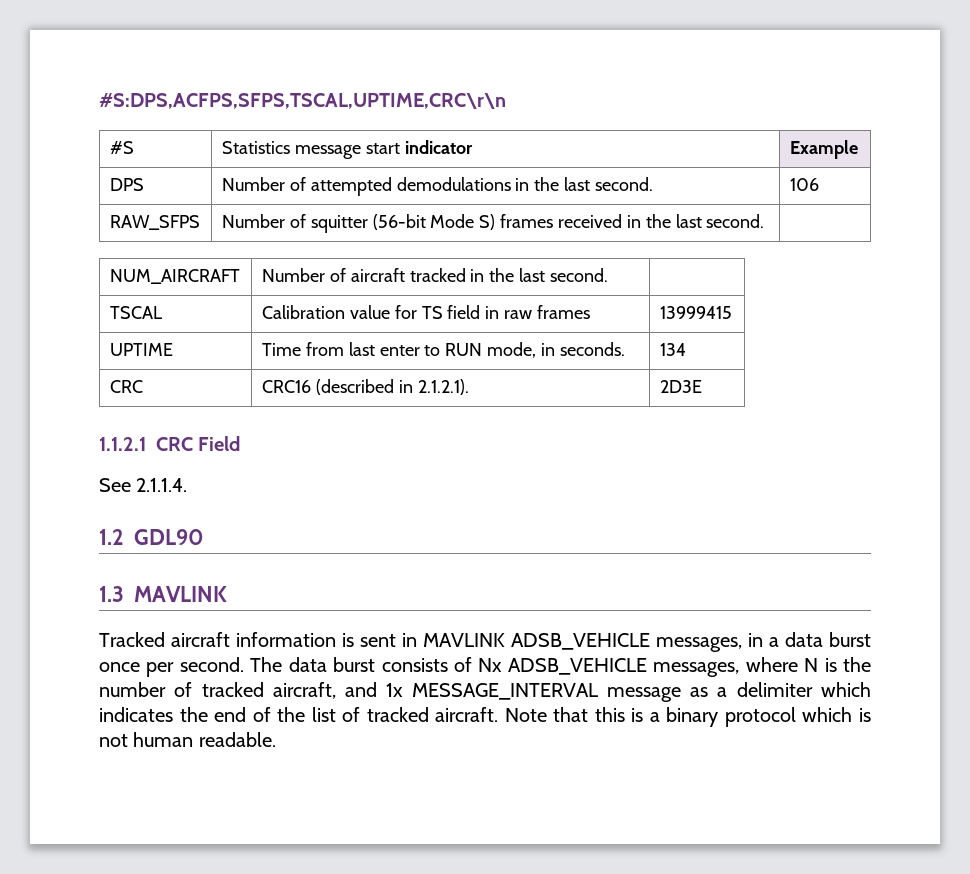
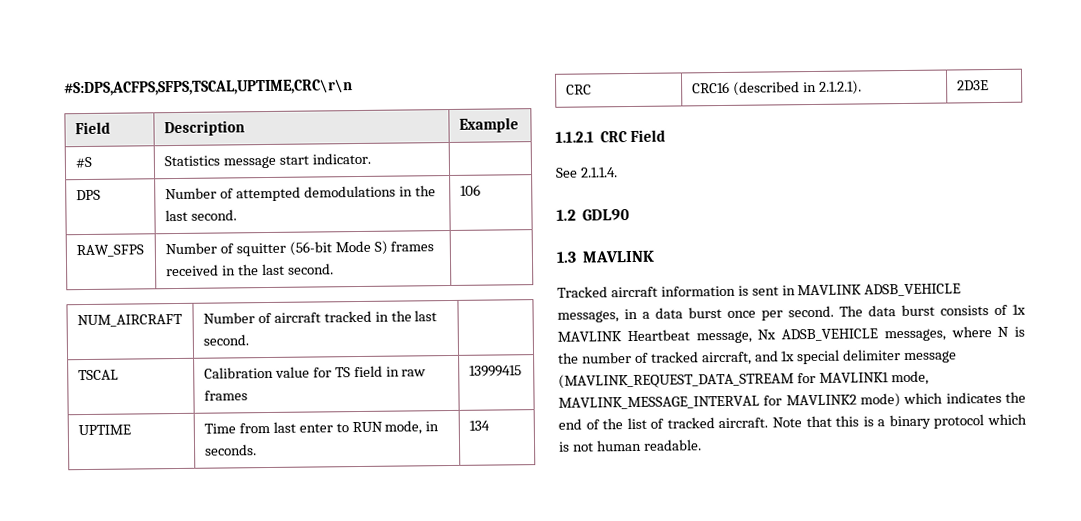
(506, 101) none -> [74,121,111,135] [163,120,245,137] [458,117,519,133] // Field | Description | Example
[404,140,473,154] [789,140,858,159] indicator | Example -> [311,152,371,165] indicator. |
(472, 664) none -> [1012,304,1026,315] [557,329,752,344] 1x MAVLINK Heartbeat message,
[411,682,813,702] MESSAGE_INTERVAL message as a delimiter -> [797,349,958,365] [558,370,929,389] [558,393,901,410] special delimiter message (MAVLINK_REQUEST_DATA_STREAM for MAVLINK1 mode, MAVLINK_MESSAGE_INTERVAL for MAVLINK2 mode)

